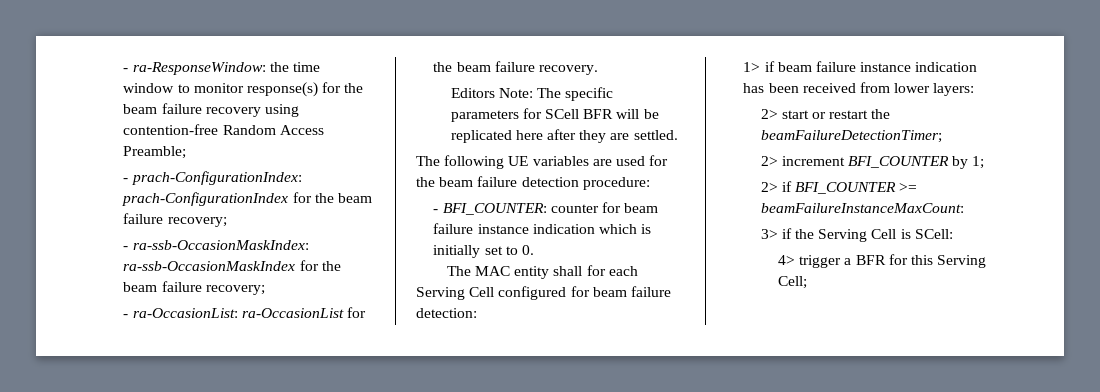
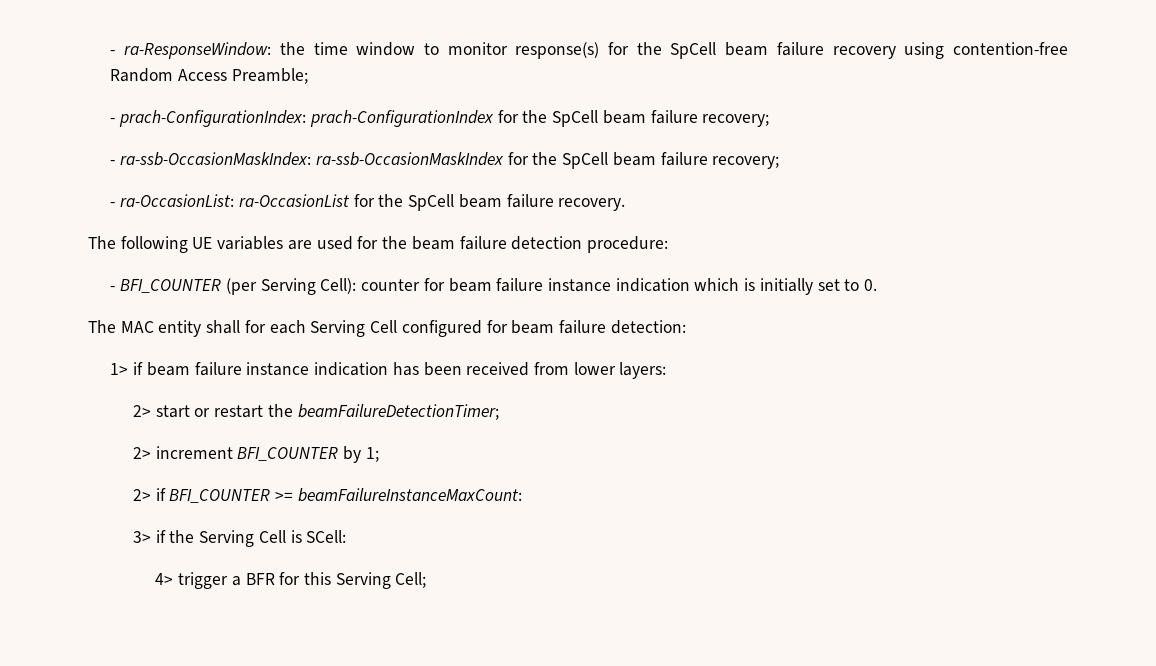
(364, 88) none -> [670,42,717,59] SpCell
(334, 198) none -> [552,110,599,127] SpCell
(341, 266) none -> [562,152,609,169] SpCell
(453, 67) none -> [408,194,455,211] SpCell
[450,87,614,101] [450,108,659,122] [450,129,678,143] // Editors Note: The specific parameters for SCell BFR will be replicated here after they are settled. -> (626, 204) none
[442,203,547,215] BFI_COUNTER: -> [120,278,357,295] BFI_COUNTER (per Serving Cell):

